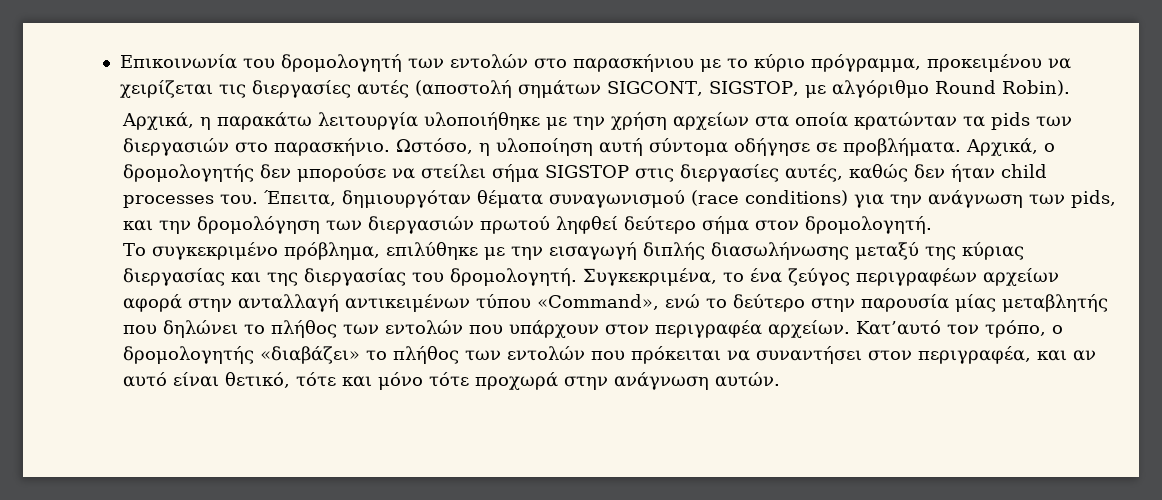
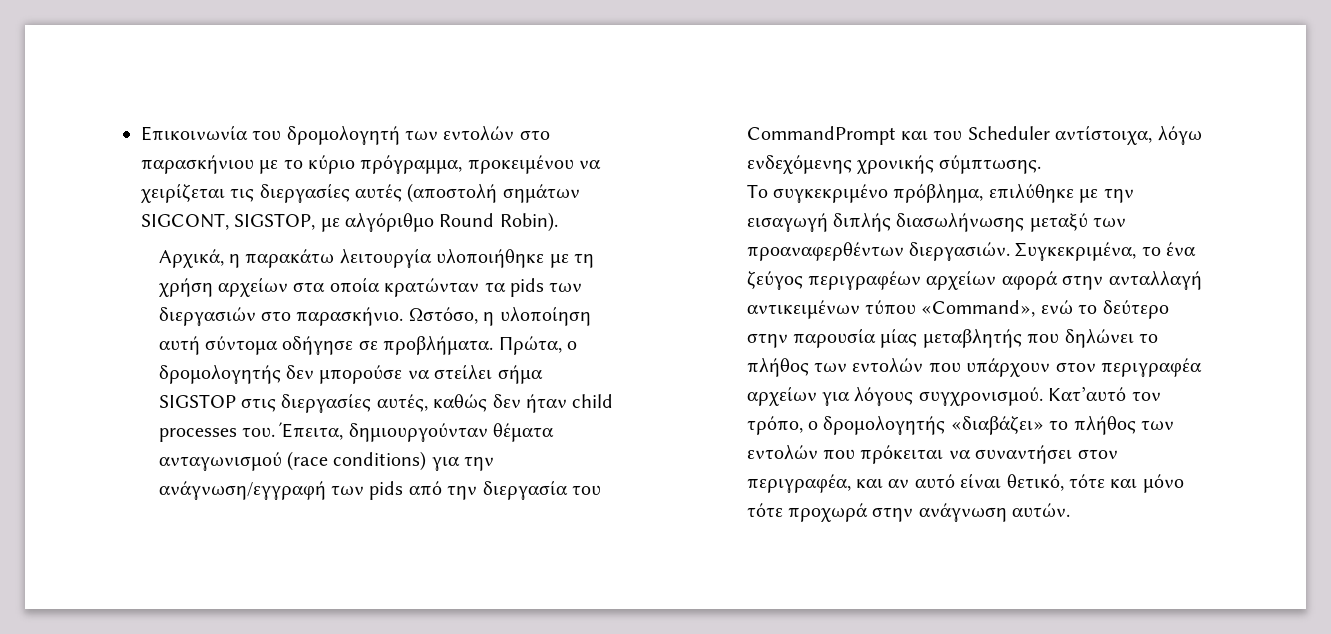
[572,116,605,130] την -> [573,253,594,268] τη
[965,138,1038,156] Αρχικά, -> [498,336,562,355] Πρώτα,
[341,190,685,208] δημιουργόταν θέματα συναγωνισμού -> [348,423,555,442] [158,452,282,471] δημιουργούνταν θέματα ανταγωνισμού
[927,190,1116,208] [122,216,932,234] ανάγνωση των pids, και την δρομολόγηση των διεργασιών πρωτού ληφθεί δεύτερο σήμα στον δρομολογητή. -> [158,480,601,500] [746,125,1202,145] [746,155,1042,174] ανάγνωση/εγγραφή των pids από την διεργασία του CommandPrompt και του Scheduler αντίστοιχα, λόγω ενδεχόμενης χρονικής σύμπτωσης.
[924,242,1024,260] [122,268,577,286] της κύριας διεργασίας και της διεργασίας του δρομολογητή. -> [1093,217,1127,227] [746,242,1010,261] των προαναφερθέντων διεργασιών.
[767,320,850,338] αρχείων. -> [746,386,1043,406] αρχείων για λόγους συγχρονισμού.

